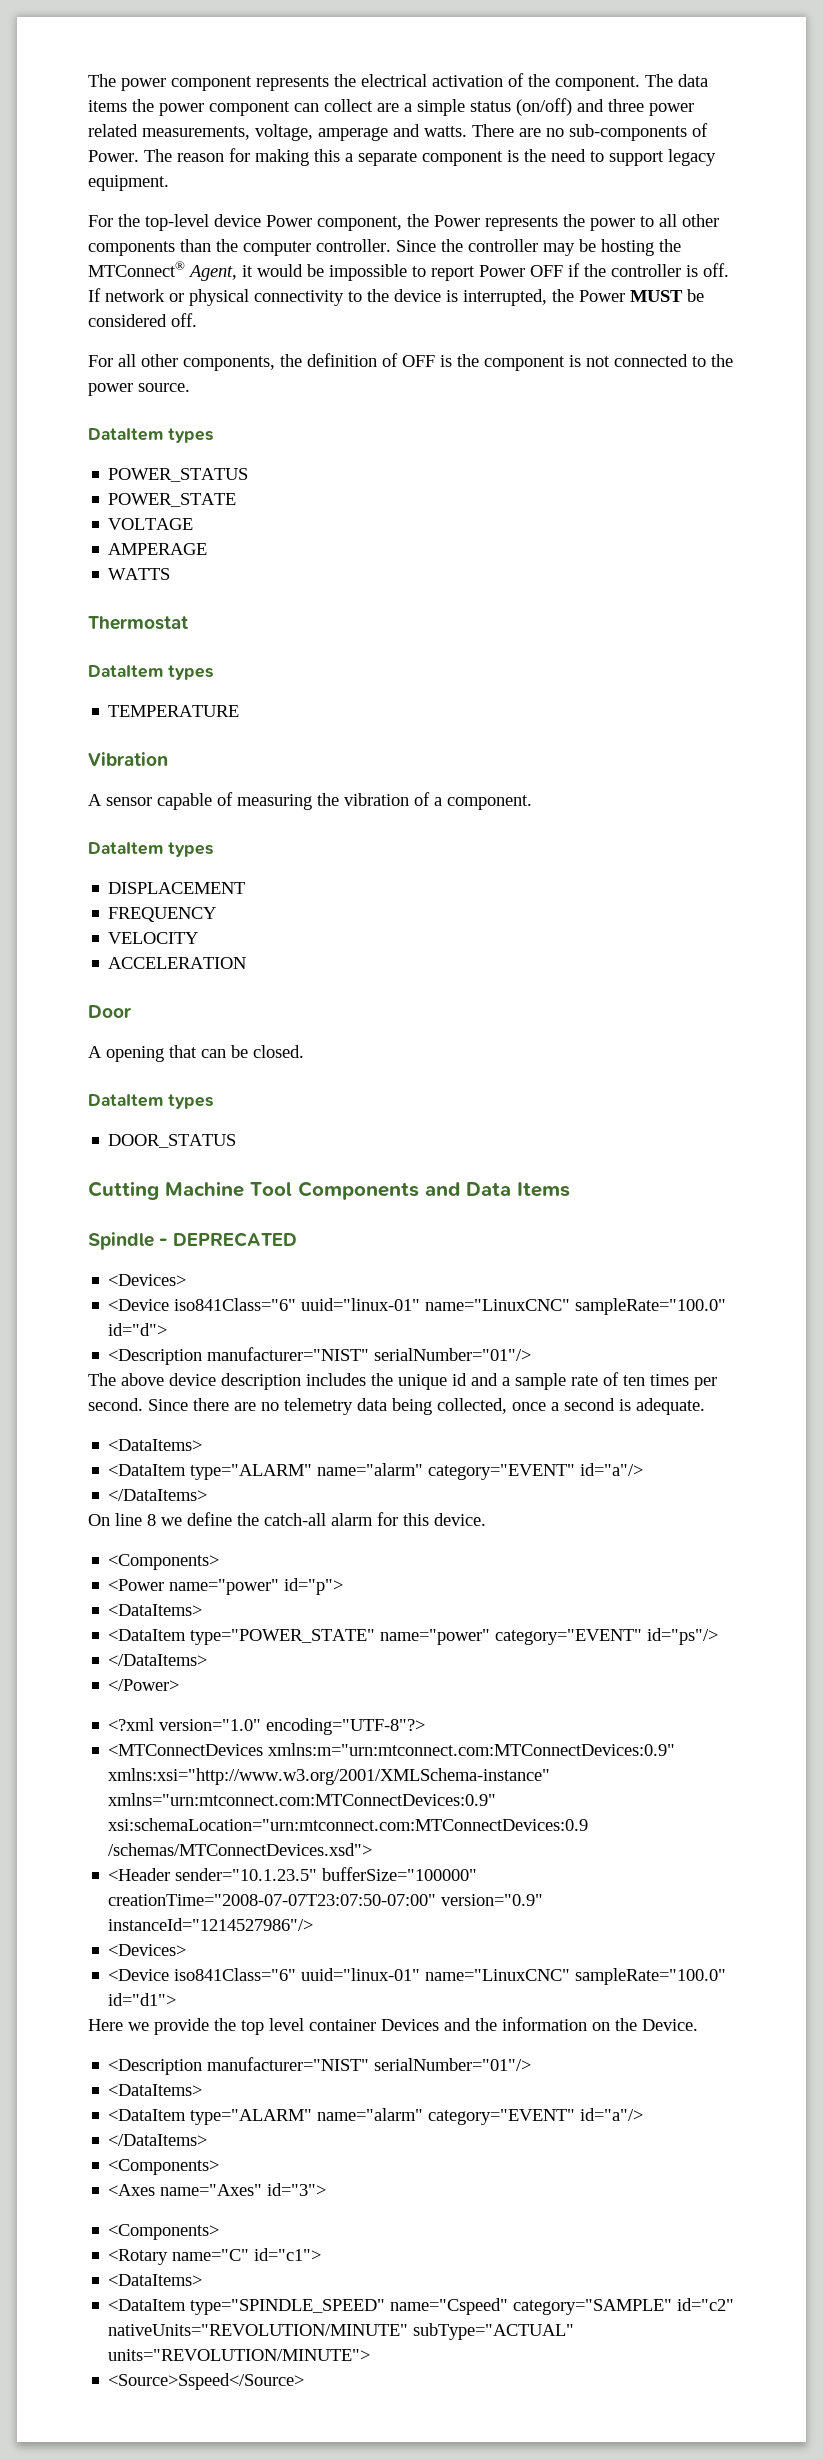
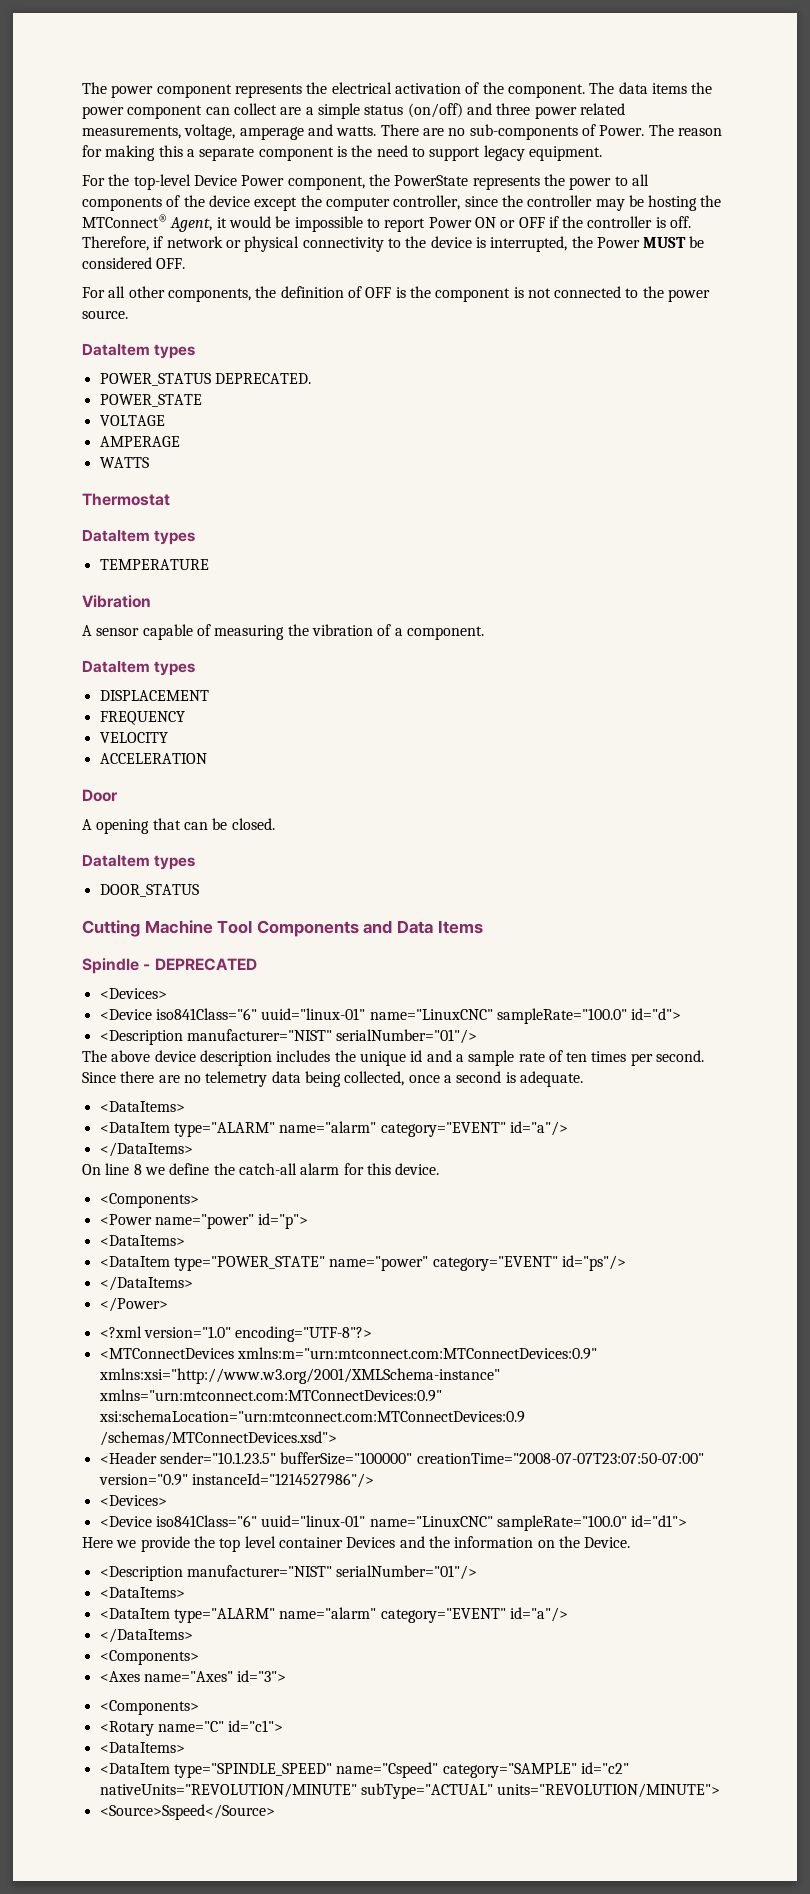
[214,214,261,227] device -> [193,175,237,186] Device
[434,215,480,227] Power -> [394,175,469,186] PowerState
[682,214,719,227] [88,239,436,256] other components than the computer controller. Since -> [82,195,498,211] components of the device except the computer controller, since
(525, 271) none -> [474,217,516,228] ON or
[88,288,101,302] If -> [82,236,164,251] Therefore, if
[171,313,197,327] off. -> [156,258,186,269] OFF.
(249, 475) none -> [214,373,311,384] DEPRECATED.

